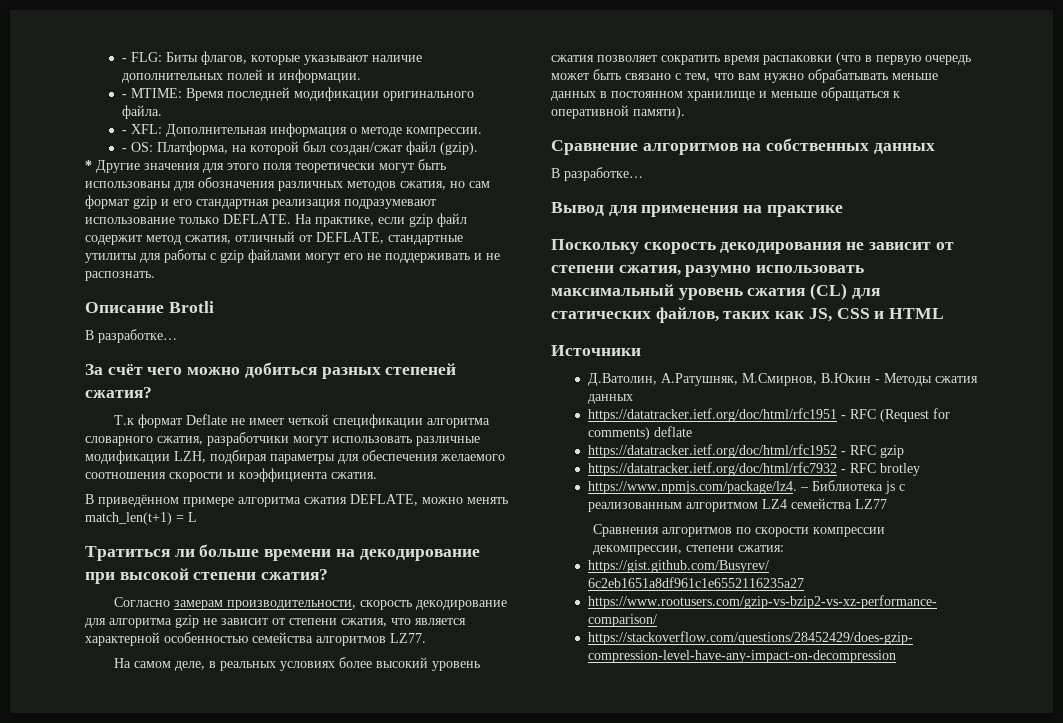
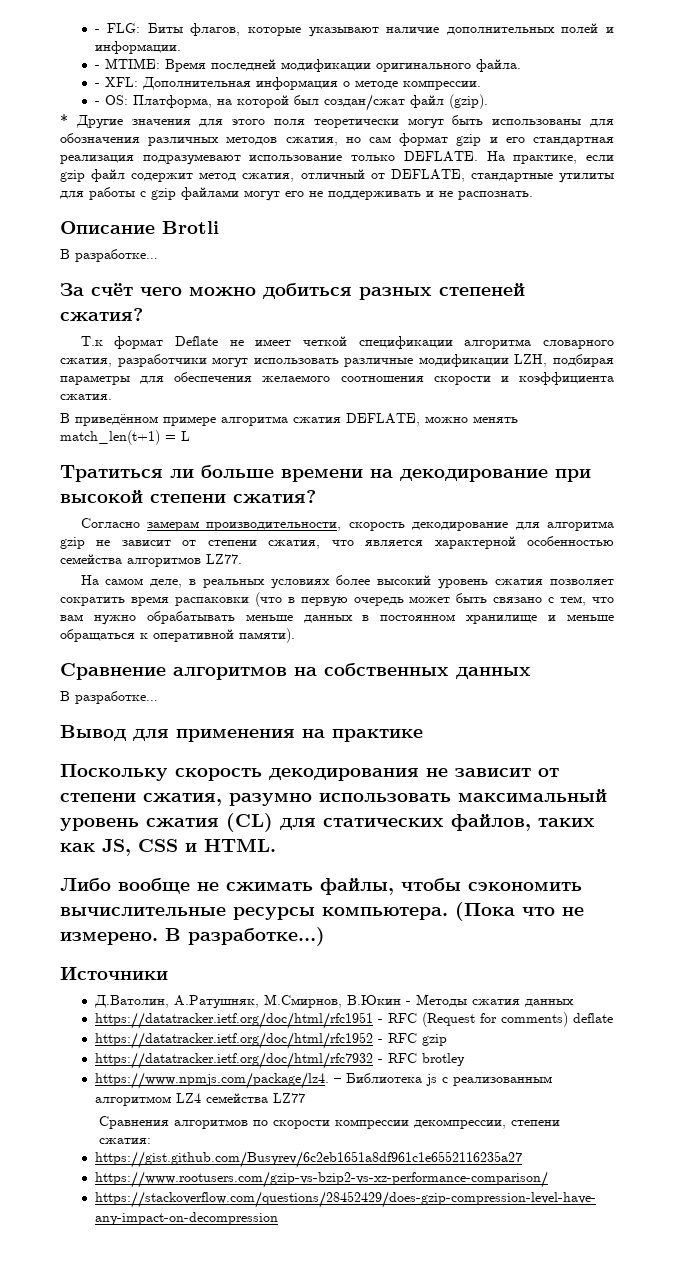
[889,308,945,319] HTML -> [204,838,276,852] [60,878,582,895] [60,902,584,921] [60,927,325,946] HTML. // Либо вообще не сжимать файлы, чтобы сэкономить вычислительные ресурсы компьютера. (Пока что не измерено. В разработке…)

